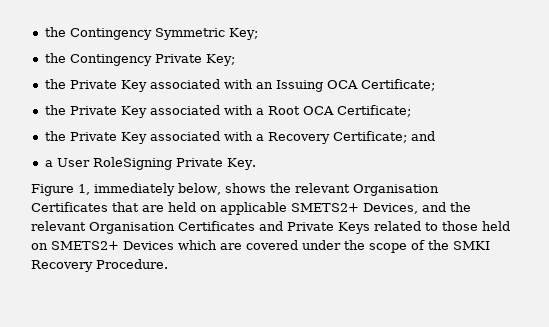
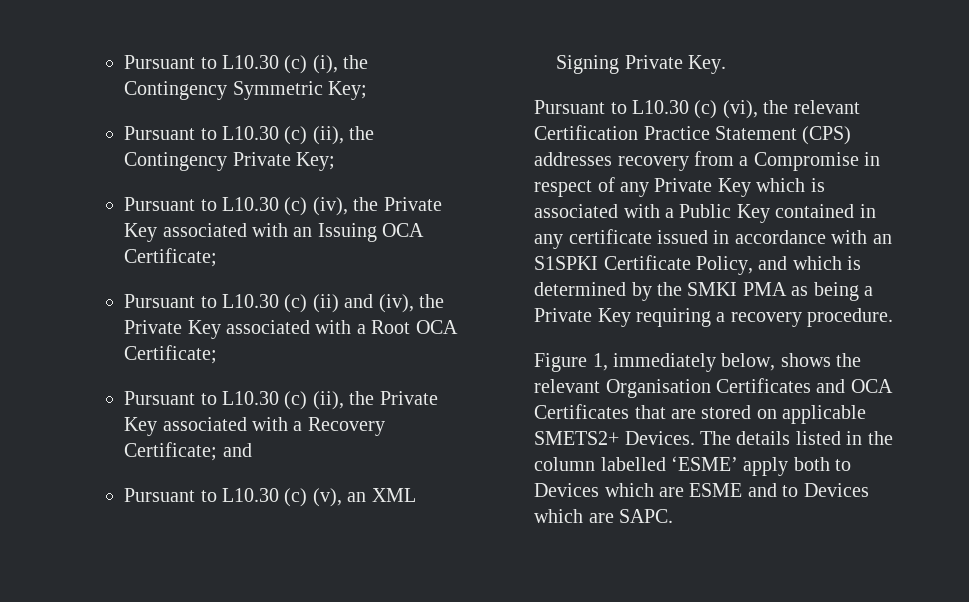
(44, 32) none -> [124,55,338,74] Pursuant to L10.30 (c) (i),
(258, 34) none -> [124,126,344,145] Pursuant to L10.30 (c) (ii),
(235, 60) none -> [124,197,348,216] Pursuant to L10.30 (c) (iv),
(435, 85) none -> [124,294,414,313] Pursuant to L10.30 (c) (ii) and (iv),
(411, 111) none -> [124,391,344,410] Pursuant to L10.30 (c) (ii),
[44,157,256,170] a User RoleSigning Private Key. -> [124,488,416,507] [556,55,726,74] [534,100,860,119] [534,125,852,145] [534,151,881,171] [534,177,825,197] [534,204,876,223] [534,229,892,249] [534,255,862,275] [534,282,873,301] [534,308,894,327] Pursuant to L10.30 (c) (v), an XML Signing Private Key. // Pursuant to L10.30 (c) (vi), the relevant Certification Practice Statement (CPS) addresses recovery from a Compromise in respect of any Private Key which is associated with a Public Key contained in any certificate issued in accordance with an S1SPKI Certificate Policy, and which is determined by the SMKI PMA as being a Private Key requiring a recovery procedure.
(108, 207) none -> [816,379,893,393] [534,404,630,419] and OCA Certificates
[167,202,196,212] held -> [701,405,752,419] stored
[362,202,471,214] [30,221,510,234] [30,240,490,253] [30,259,168,272] Devices, and the relevant Organisation Certificates and Private Keys related to those held on SMETS2+ Devices which are covered under the scope of the SMKI Recovery Procedure. -> [624,431,893,445] [534,456,852,476] [534,483,869,497] [534,509,673,523] Devices. The details listed in the column labelled ‘ESME’ apply both to Devices which are ESME and to Devices which are SAPC.

